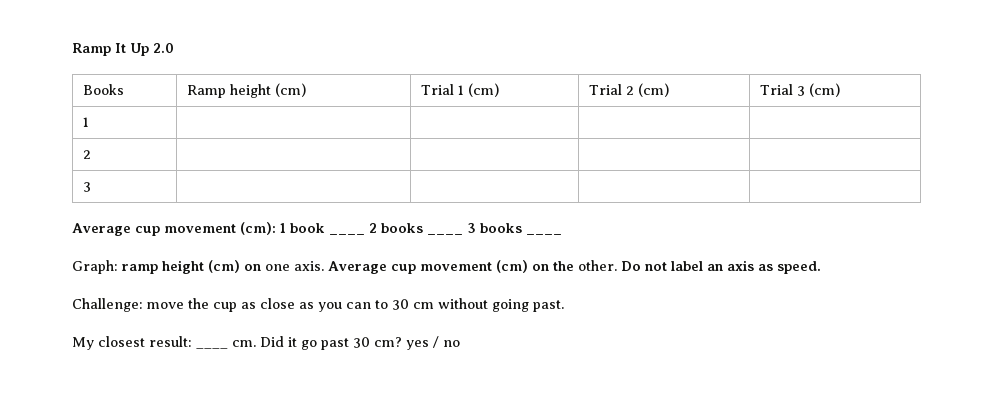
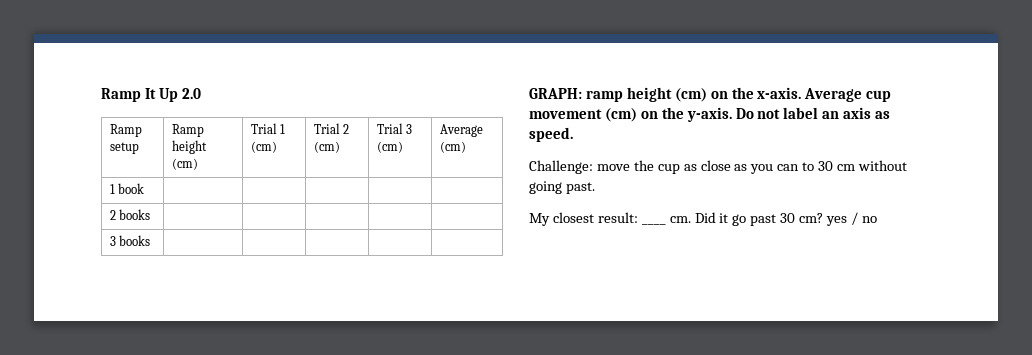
[83,84,125,95] Books -> [109,124,142,137] [109,142,139,154] Ramp setup
[83,117,90,127] [83,150,92,159] [83,182,92,192] [72,222,325,236] [329,233,365,235] [369,223,423,233] [427,233,463,235] [467,223,522,233] [526,233,562,235] [72,260,118,274] // 1 | | | | // 2 | | | | // 3 | | | | // Average cup movement (cm): 1 book ____ 2 books ____ 3 books ____ // Graph: -> [439,124,483,137] [439,141,466,153] [109,183,145,194] [109,209,151,220] [109,235,151,246] [529,88,582,99] | Average (cm) // 1 book | | | | | // 2 books | | | | | // 3 books | | | | | // GRAPH:
[265,261,324,271] one axis. -> [731,87,802,99] the x-axis.
[578,260,617,271] other. -> [686,107,732,122] y-axis.

